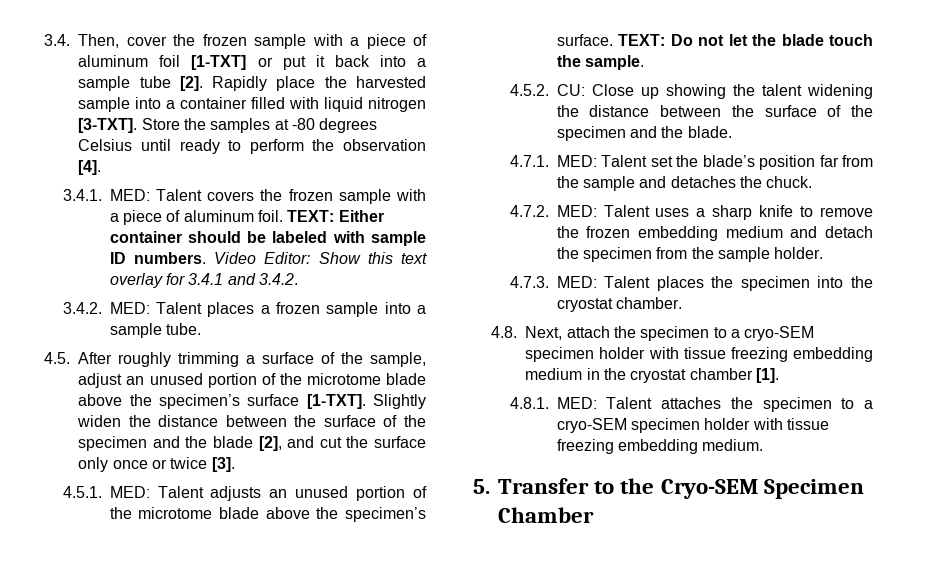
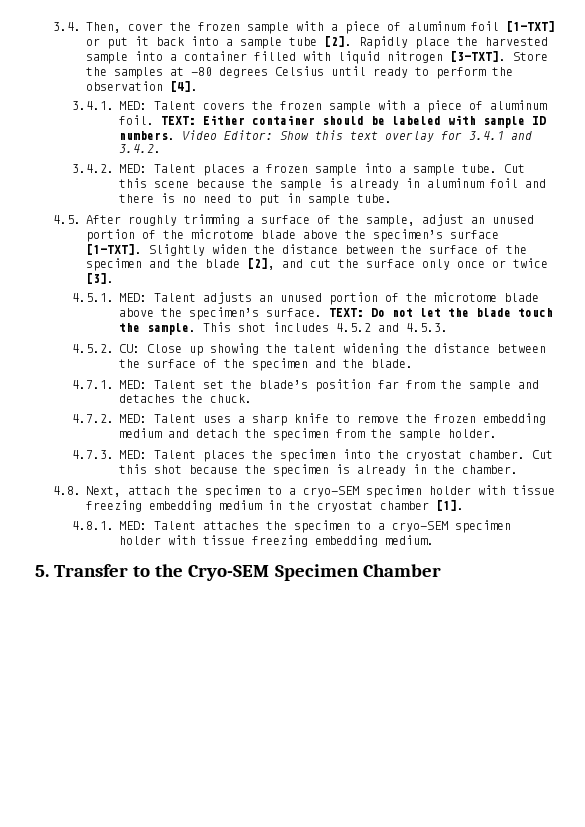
(201, 329) none -> [503,164,525,173] [118,178,546,191] [118,193,392,206] Cut this scene because the sample is already in aluminum foil and there is no need to put in sample tube.
(644, 62) none -> [202,322,448,332] This shot includes 4.5.2 and 4.5.3.
(682, 303) none -> [531,450,553,459] [118,464,518,477] Cut this shot because the specimen is already in the chamber.

